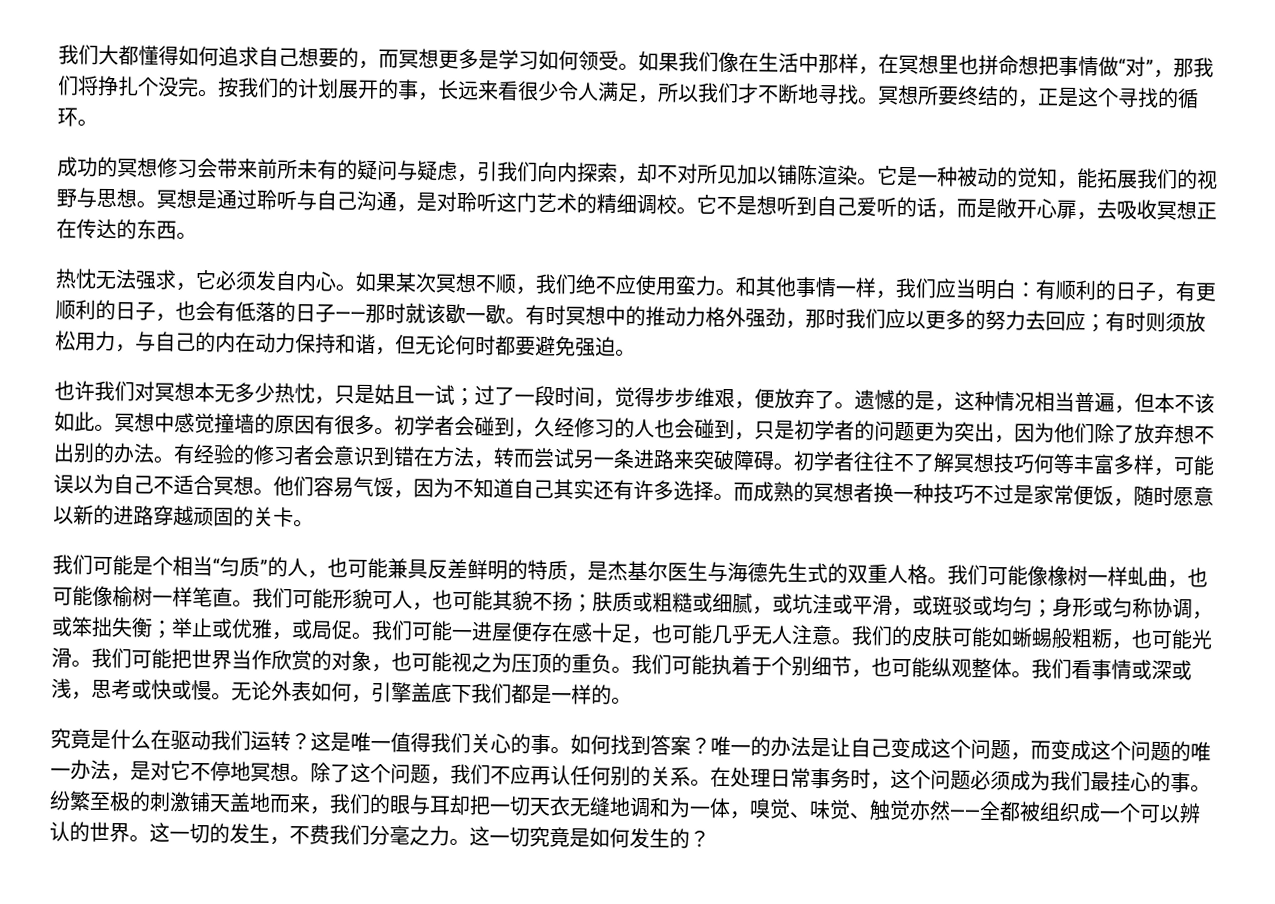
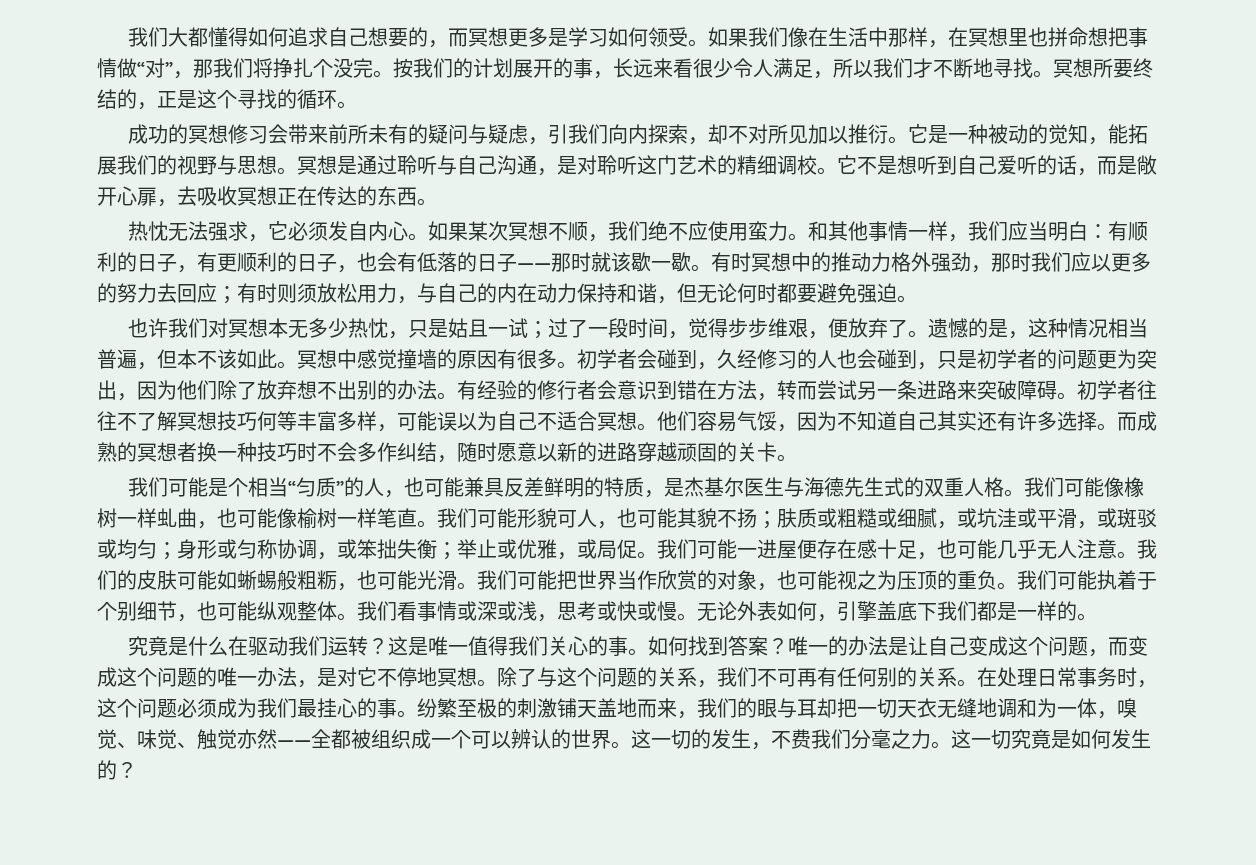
[777,164,858,186] 铺陈渲染 -> [848,124,889,144] 推衍
[273,446,295,466] 习 -> [557,380,577,400] 行
[973,484,1114,506] 不过是家常便饭 -> [297,442,437,462] 时不会多作纠结
[350,762,431,784] 这个问题 -> [537,667,697,687] 与这个问题的关系
[510,764,571,786] 应再认 -> [777,667,837,687] 可再有

